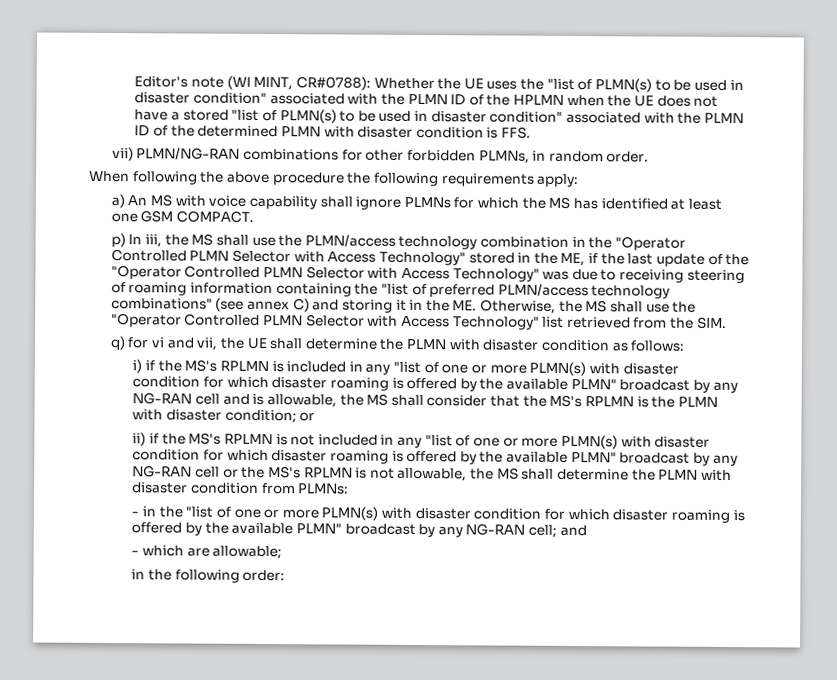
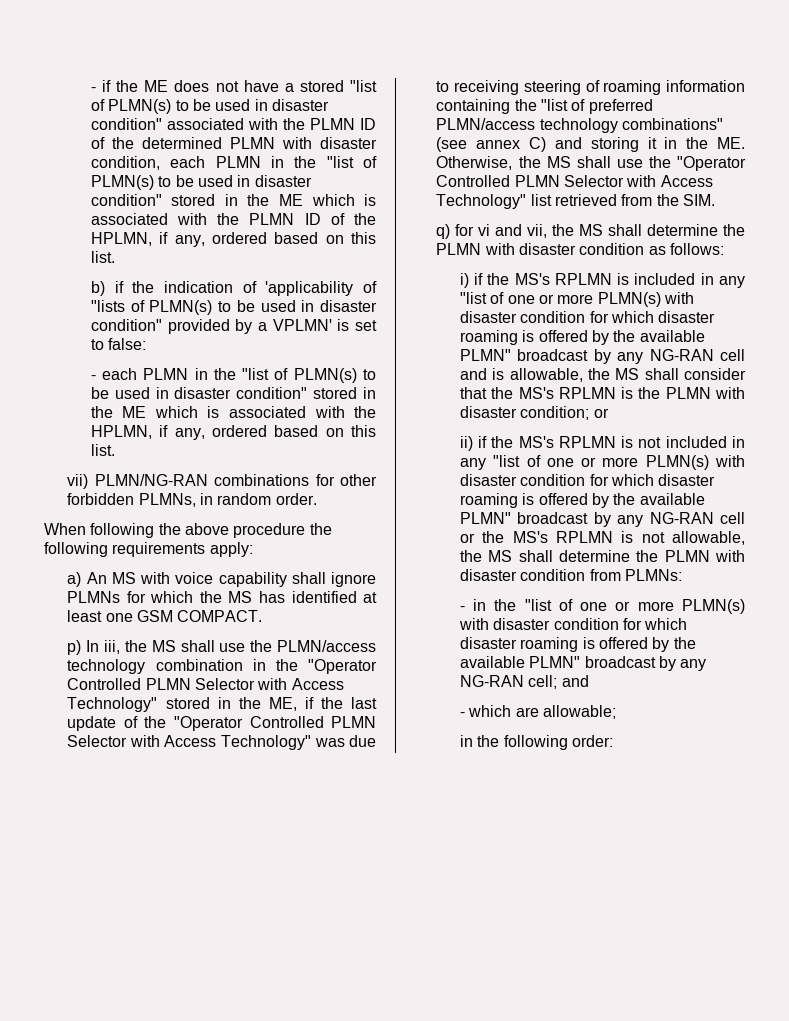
[134,75,744,93] [134,92,655,107] Editor's note (WI MINT, CR#0788): Whether the UE uses the "list of PLMN(s) to be used in disaster condition" associated with the PLMN ID of the HPLMN when the UE -> [90,80,169,92] - if the ME
[415,126,532,139] condition is FFS. -> [90,156,377,170] [90,175,312,190] [90,194,376,206] [90,213,377,225] [90,232,376,247] [90,251,115,263] [90,281,378,296] [90,300,377,315] [90,319,378,334] [90,338,147,350] [90,368,376,383] [90,387,376,399] [90,406,376,418] [90,425,376,440] [90,444,115,456] condition, each PLMN in the "list of PLMN(s) to be used in disaster condition" stored in the ME which is associated with the PLMN ID of the HPLMN, if any, ordered based on this list. // b) if the indication of 'applicability of "lists of PLMN(s) to be used in disaster condition" provided by a VPLMN' is set to false: // - each PLMN in the "list of PLMN(s) to be used in disaster condition" stored in the ME which is associated with the HPLMN, if any, ordered based on this list.
[246,337,268,350] UE -> [579,224,604,236] MS

